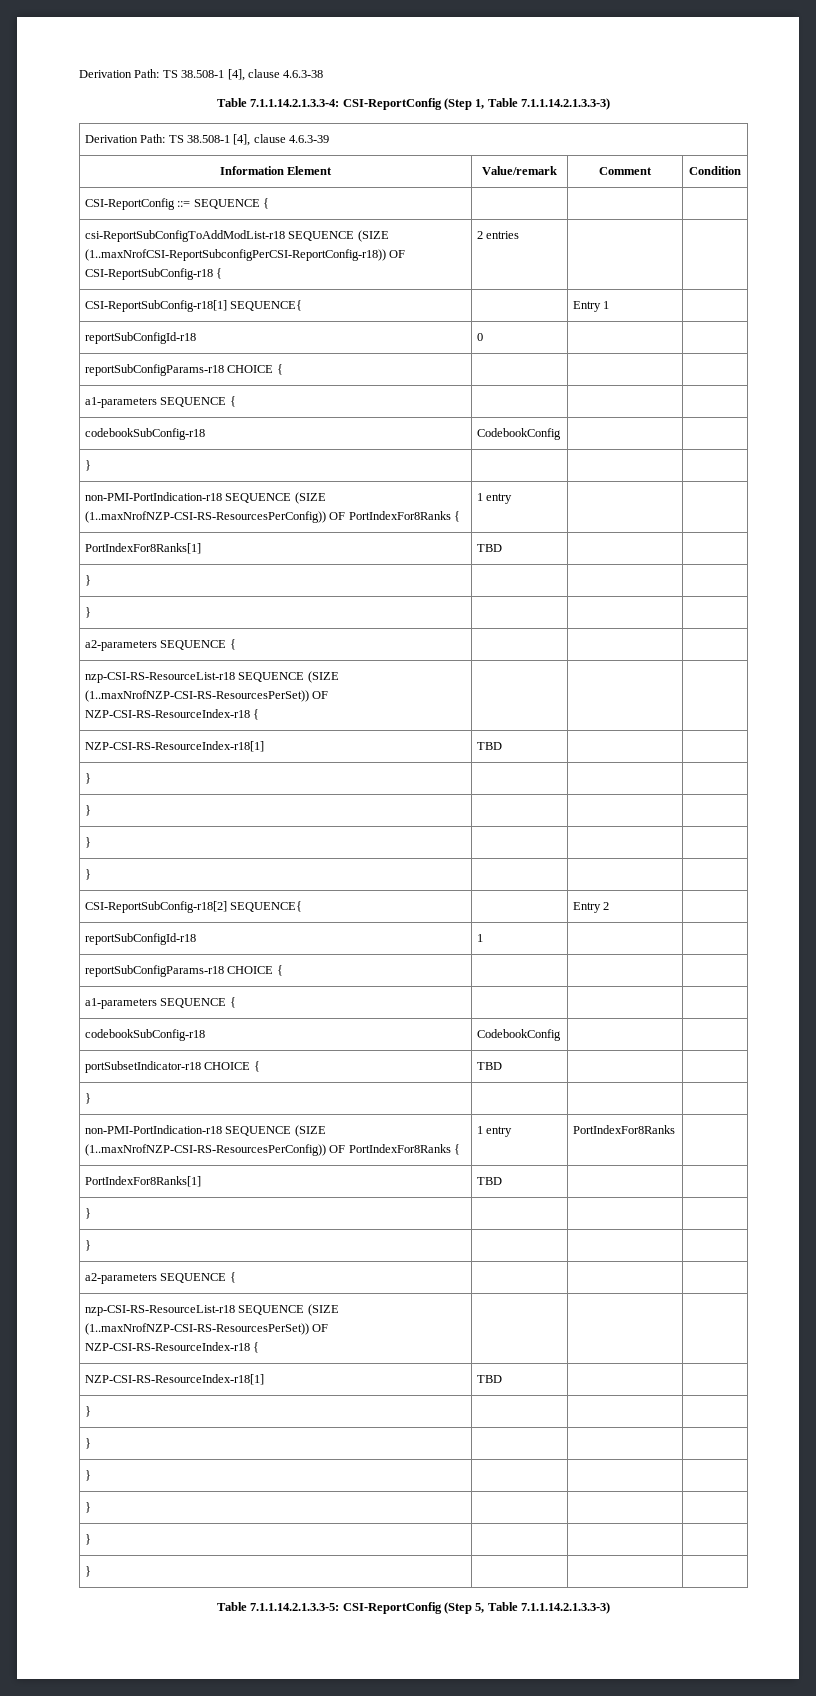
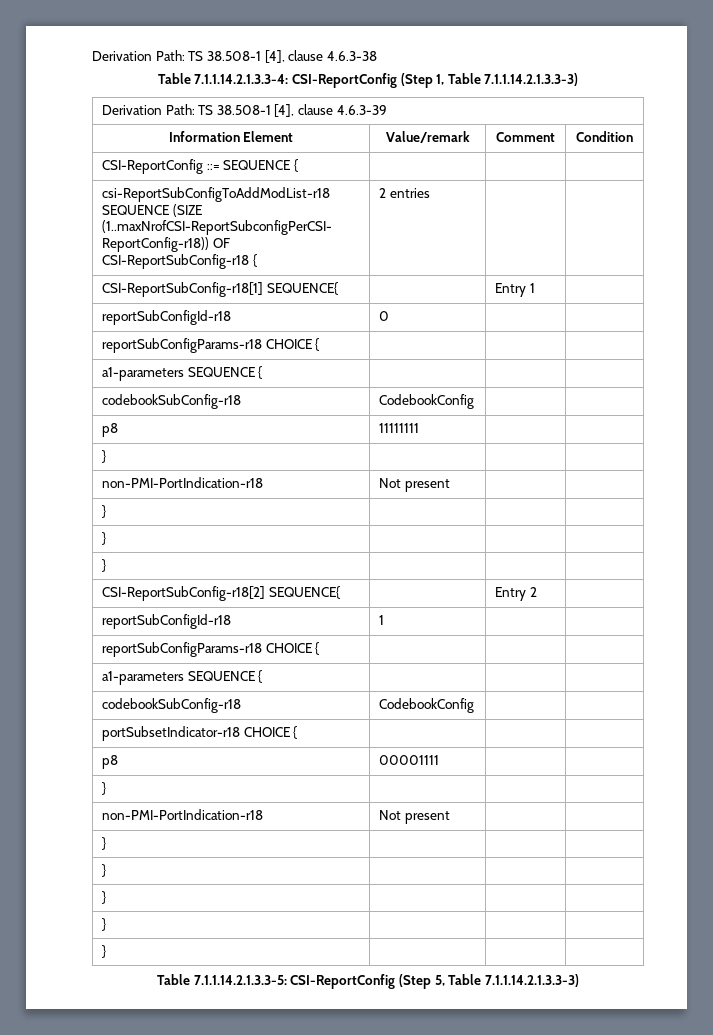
[84,460,91,471] [84,492,326,504] [84,511,461,523] [476,493,513,504] [84,543,201,554] [476,544,502,552] [84,575,91,586] [84,607,91,618] [84,639,236,651] [84,671,339,683] [84,690,329,702] [84,709,260,720] [84,741,264,752] [476,742,502,750] [84,773,91,784] } | | | // non-PMI-PortIndication-r18 SEQUENCE (SIZE (1..maxNrofNZP-CSI-RS-ResourcesPerConfig)) OF PortIndexFor8Ranks { | 1 entry | | // PortIndexFor8Ranks[1] | TBD | | // } | | | // } | | | // a2-parameters SEQUENCE { | | | // nzp-CSI-RS-ResourceList-r18 SEQUENCE (SIZE (1..maxNrofNZP-CSI-RS-ResourcesPerSet)) OF NZP-CSI-RS-ResourceIndex-r18 { | | | // NZP-CSI-RS-ResourceIndex-r18[1] | TBD | | // } | -> [101,423,118,437] [378,423,419,433] [101,450,106,463] [101,477,263,488] [378,478,450,492] p8 | 11111111 | | // } | | | // non-PMI-PortIndication-r18 | Not present
[476,1062,502,1070] [84,1093,91,1104] [84,1125,326,1137] [84,1144,461,1156] [476,1126,513,1137] [572,1125,675,1134] [84,1176,201,1187] [476,1177,502,1185] [84,1208,91,1219] [84,1240,91,1251] [84,1272,236,1284] [84,1304,339,1316] [84,1323,329,1335] [84,1342,260,1353] [84,1374,264,1385] [476,1375,502,1383] [84,1406,91,1417] TBD | | // } | | | // non-PMI-PortIndication-r18 SEQUENCE (SIZE (1..maxNrofNZP-CSI-RS-ResourcesPerConfig)) OF PortIndexFor8Ranks { | 1 entry | PortIndexFor8Ranks | // PortIndexFor8Ranks[1] | TBD | | // } | | | // } | | | // a2-parameters SEQUENCE { | | | // nzp-CSI-RS-ResourceList-r18 SEQUENCE (SIZE (1..maxNrofNZP-CSI-RS-ResourcesPerSet)) OF NZP-CSI-RS-ResourceIndex-r18 { | | | // NZP-CSI-RS-ResourceIndex-r18[1] | TBD | | // } | -> [101,755,118,769] [378,755,439,765] [101,782,106,795] [101,809,263,820] [378,810,450,824] | | // p8 | 00001111 | | // } | | | // non-PMI-PortIndication-r18 | Not present

